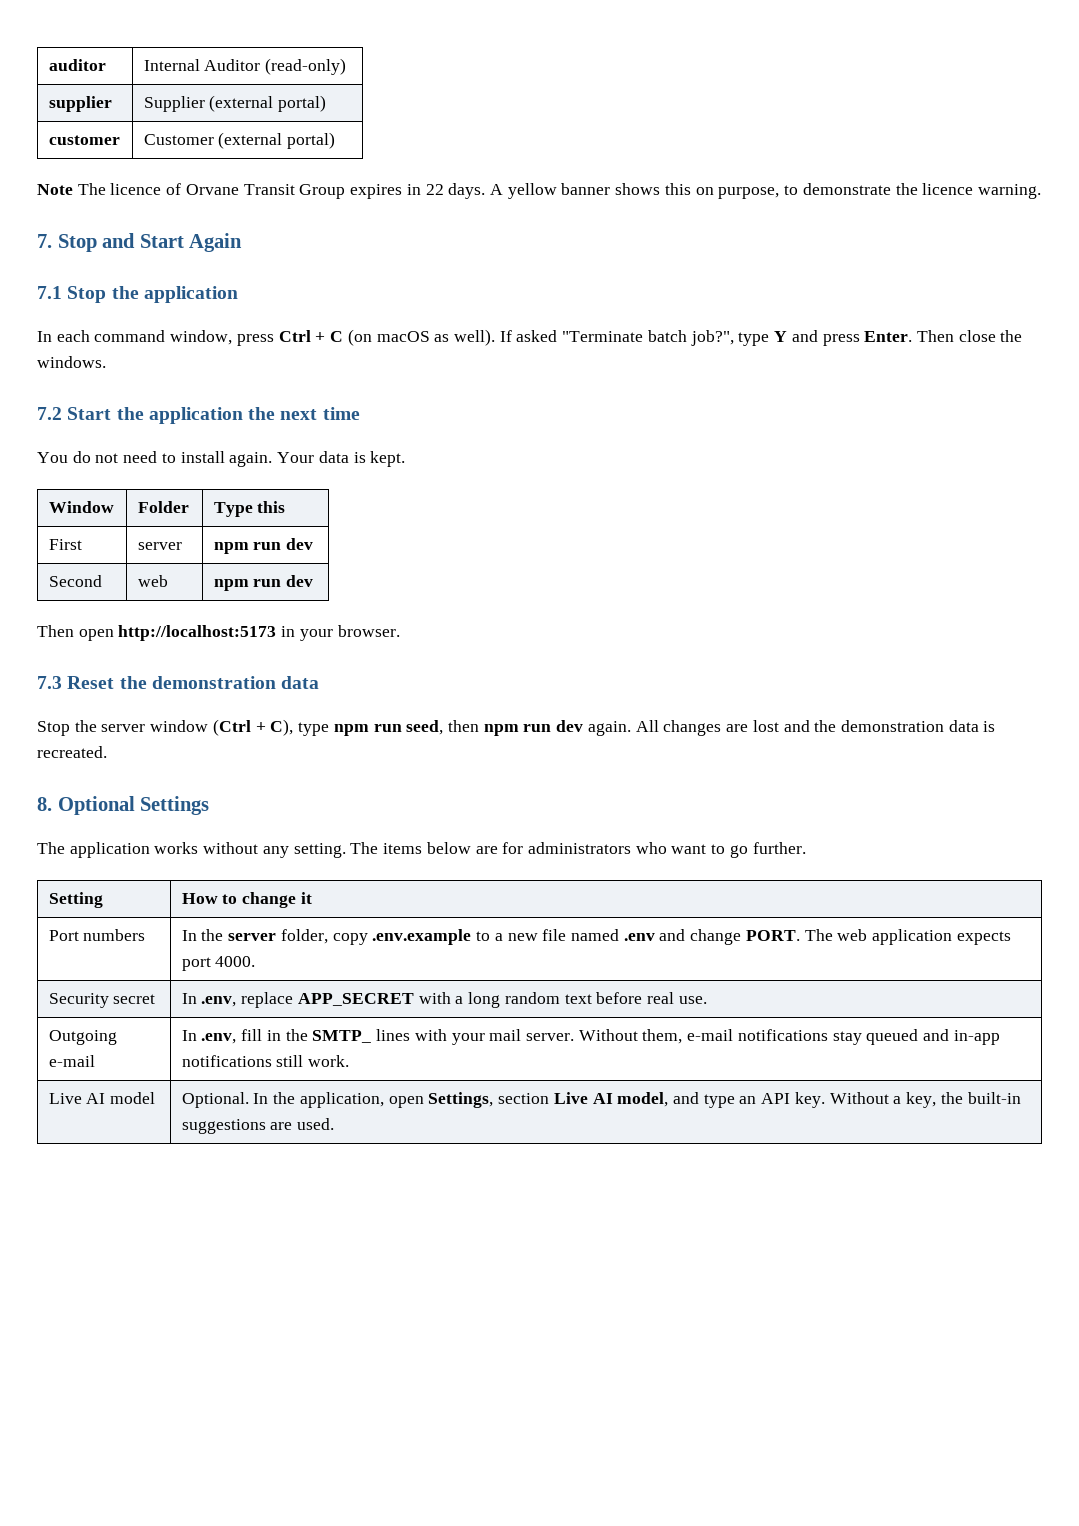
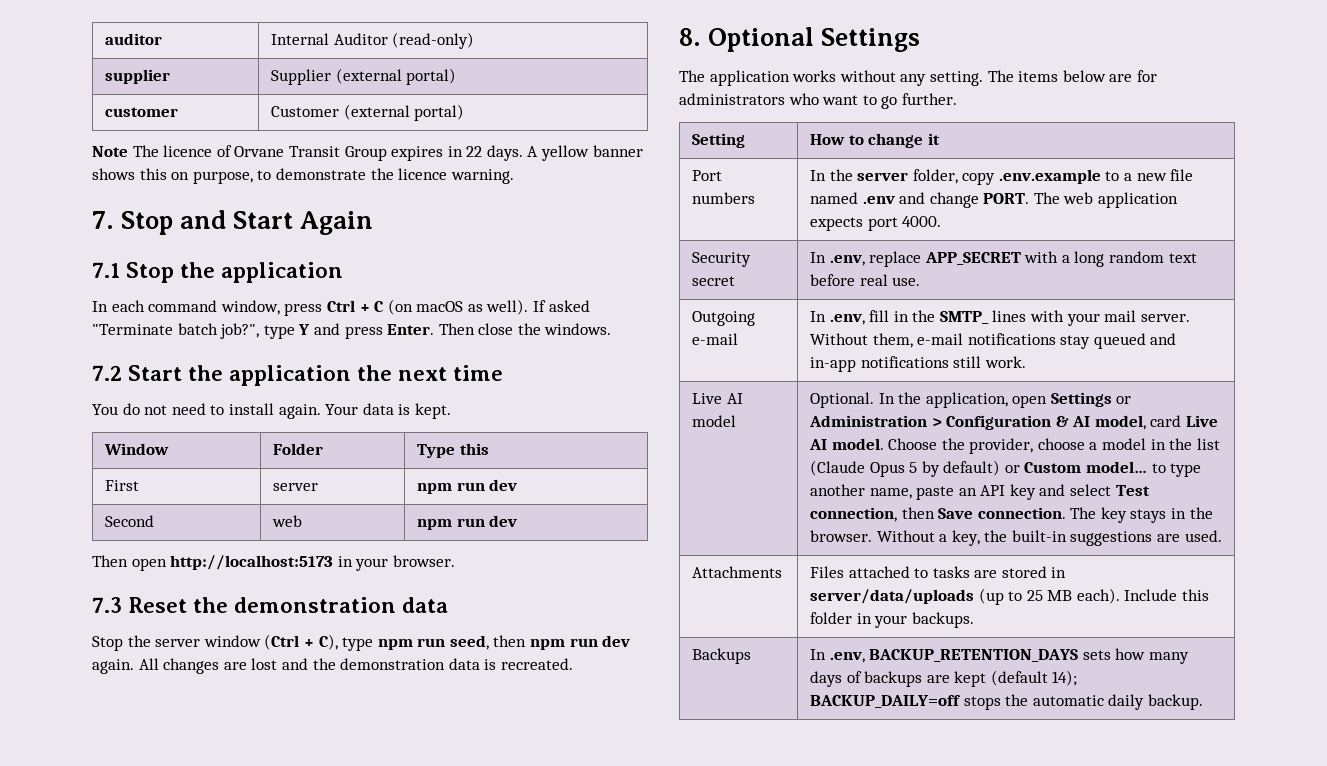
[428,1092,825,1108] Settings, section Live AI model, and type an API key. -> [1050,392,1132,407] [808,415,1219,430] [808,438,1220,454] [809,460,1202,477] [809,484,1150,500] [809,507,1213,523] [809,530,872,542] Settings or Administration > Configuration & AI model, card Live AI model. Choose the provider, choose a model in the list (Claude Opus 5 by default) or Custom model… to type another name, paste an API key and select Test connection, then Save connection. The key stays in the browser.
(335, 1124) none -> [691,566,782,578] [809,566,1067,578] [809,588,1210,605] [809,612,974,628] [691,648,751,664] [809,648,1189,664] [809,670,1078,687] [809,694,1203,710] // Attachments | Files attached to tasks are stored in server/data/uploads (up to 25 MB each). Include this folder in your backups. // Backups | In .env, BACKUP_RETENTION_DAYS sets how many days of backups are kept (default 14); BACKUP_DAILY=off stops the automatic daily backup.

